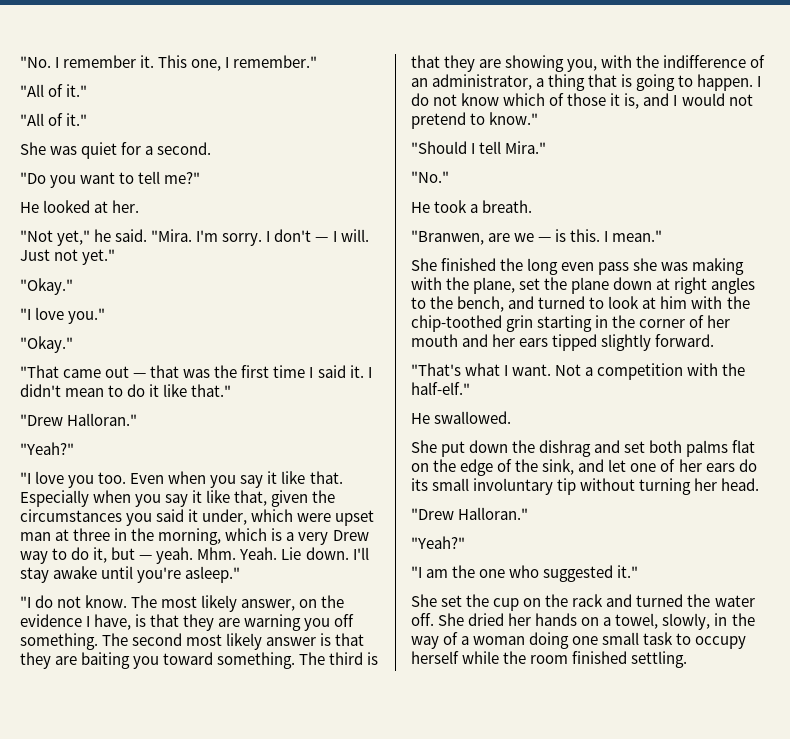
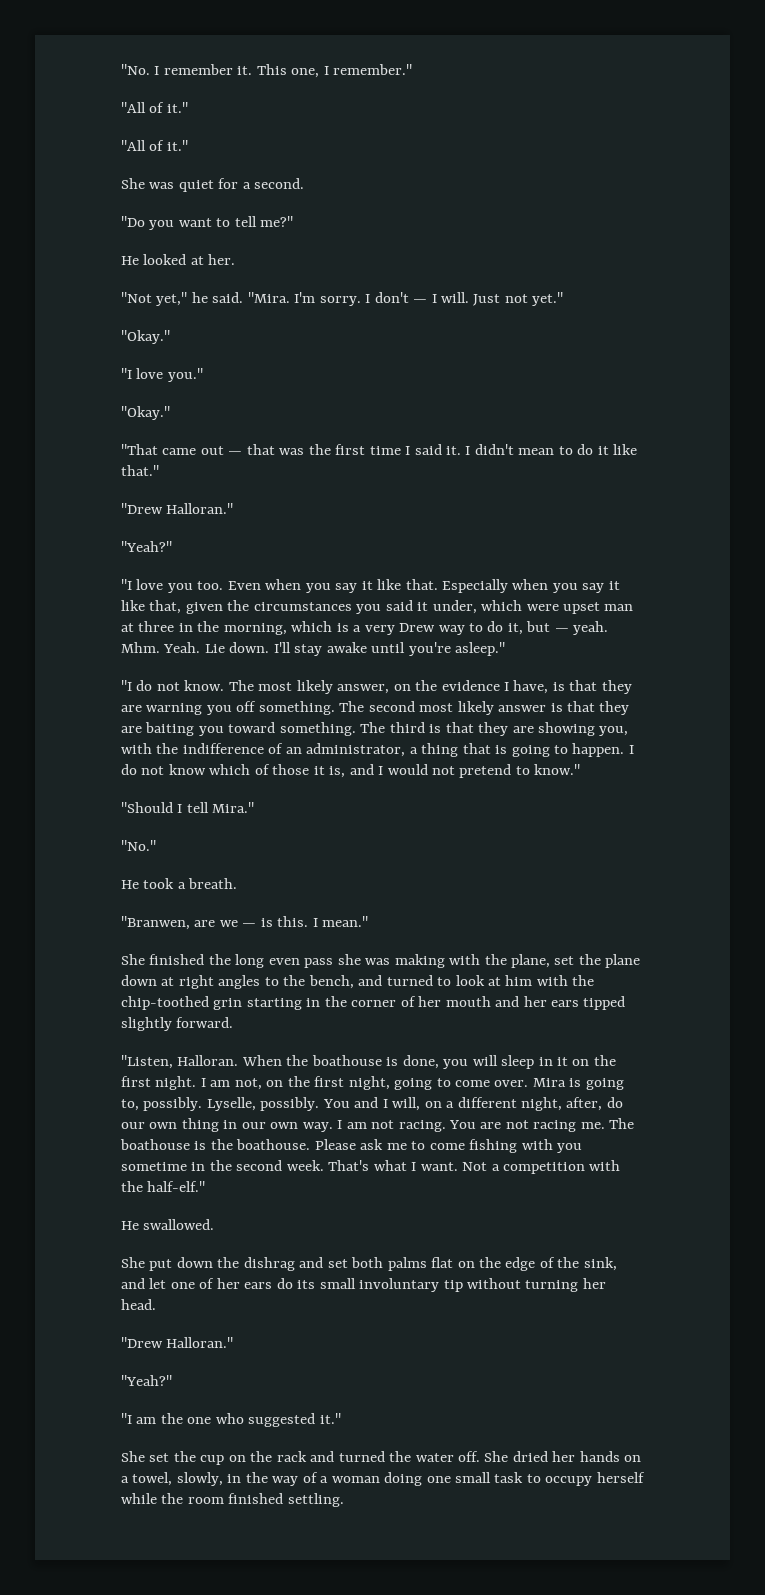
[411,363,461,376] "That's -> [121,1055,616,1069] [121,1076,624,1090] [121,1097,623,1111] [121,1118,635,1132] [120,1139,583,1153] [121,1160,370,1171] "Listen, Halloran. When the boathouse is done, you will sleep in it on the first night. I am not, on the first night, going to come over. Mira is going to, possibly. Lyselle, possibly. You and I will, on a different night, after, do our own thing in our own way. I am not racing. You are not racing me. The boathouse is the boathouse. Please ask me to come fishing with you sometime in the second week. That's

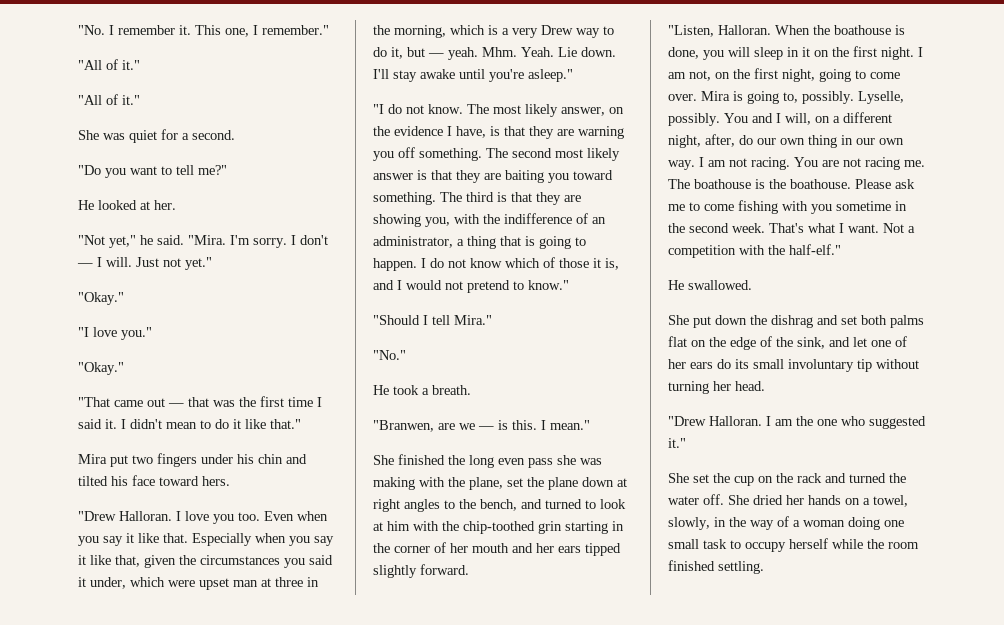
[121,503,234,514] [121,541,172,552] [121,579,132,590] "Drew Halloran." // "Yeah?" // "I -> [78,453,307,467] [78,475,230,486] [78,511,181,521] Mira put two fingers under his chin and tilted his face toward hers. // "Drew Halloran. I
[166,1337,234,1348] [121,1375,172,1386] [121,1413,132,1424] Halloran." // "Yeah?" // "I -> [709,416,771,426] Halloran. I

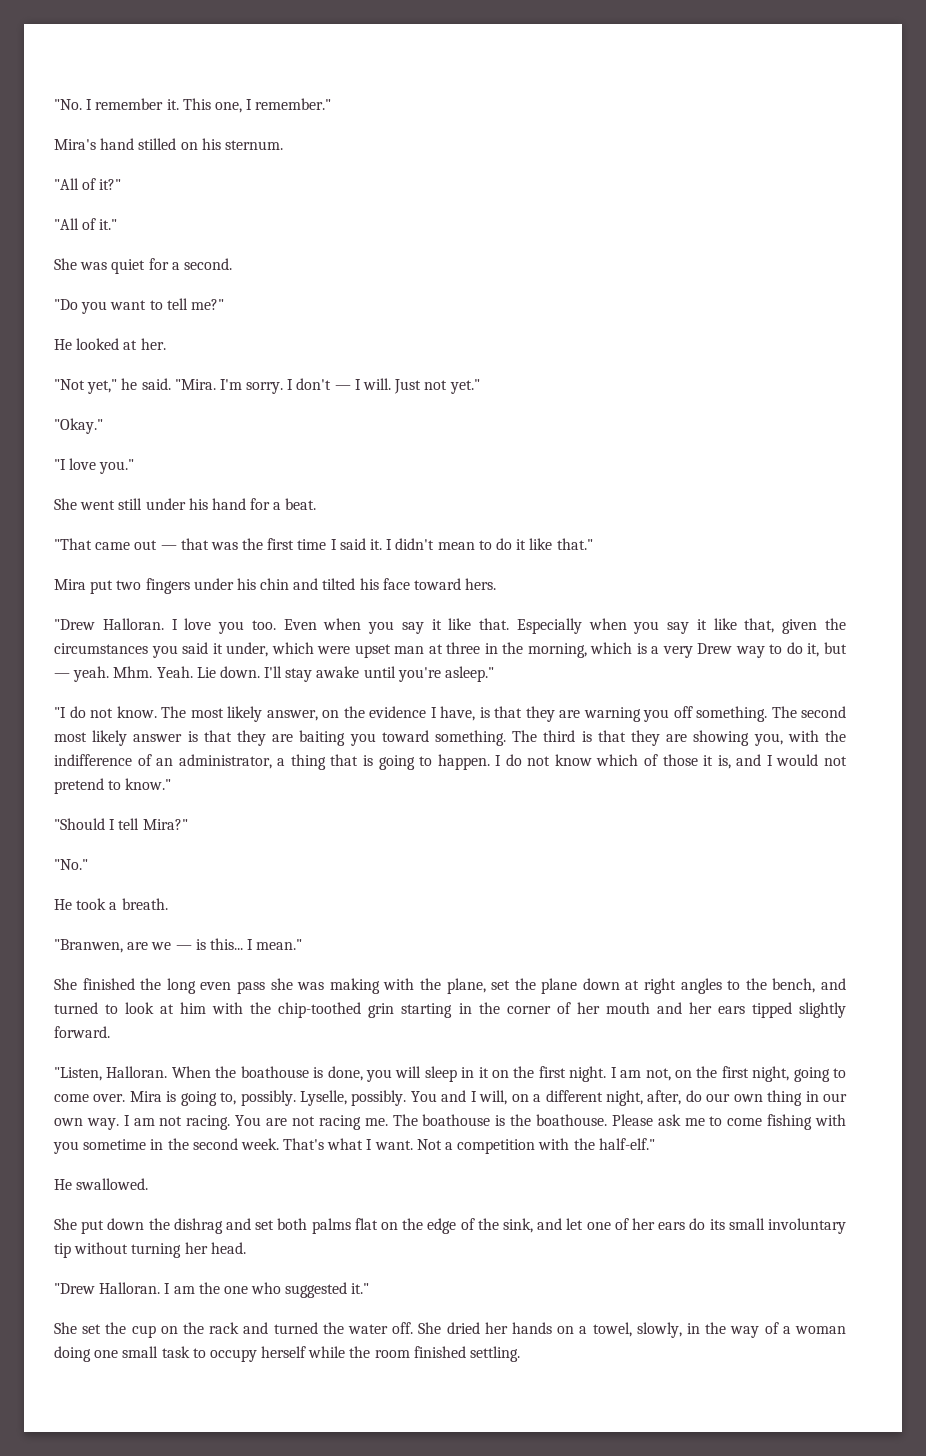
[78,59,140,70] // "All of it." -> [54,138,283,150] [54,178,122,190] // Mira's hand stilled on his sternum. // "All of it?"
[78,362,124,375] "Okay." -> [54,498,317,510] She went still under his hand for a beat.
[454,315,492,325] Mira." -> [142,819,188,830] Mira?"
[512,420,537,430] this. -> [209,938,243,950] this...

